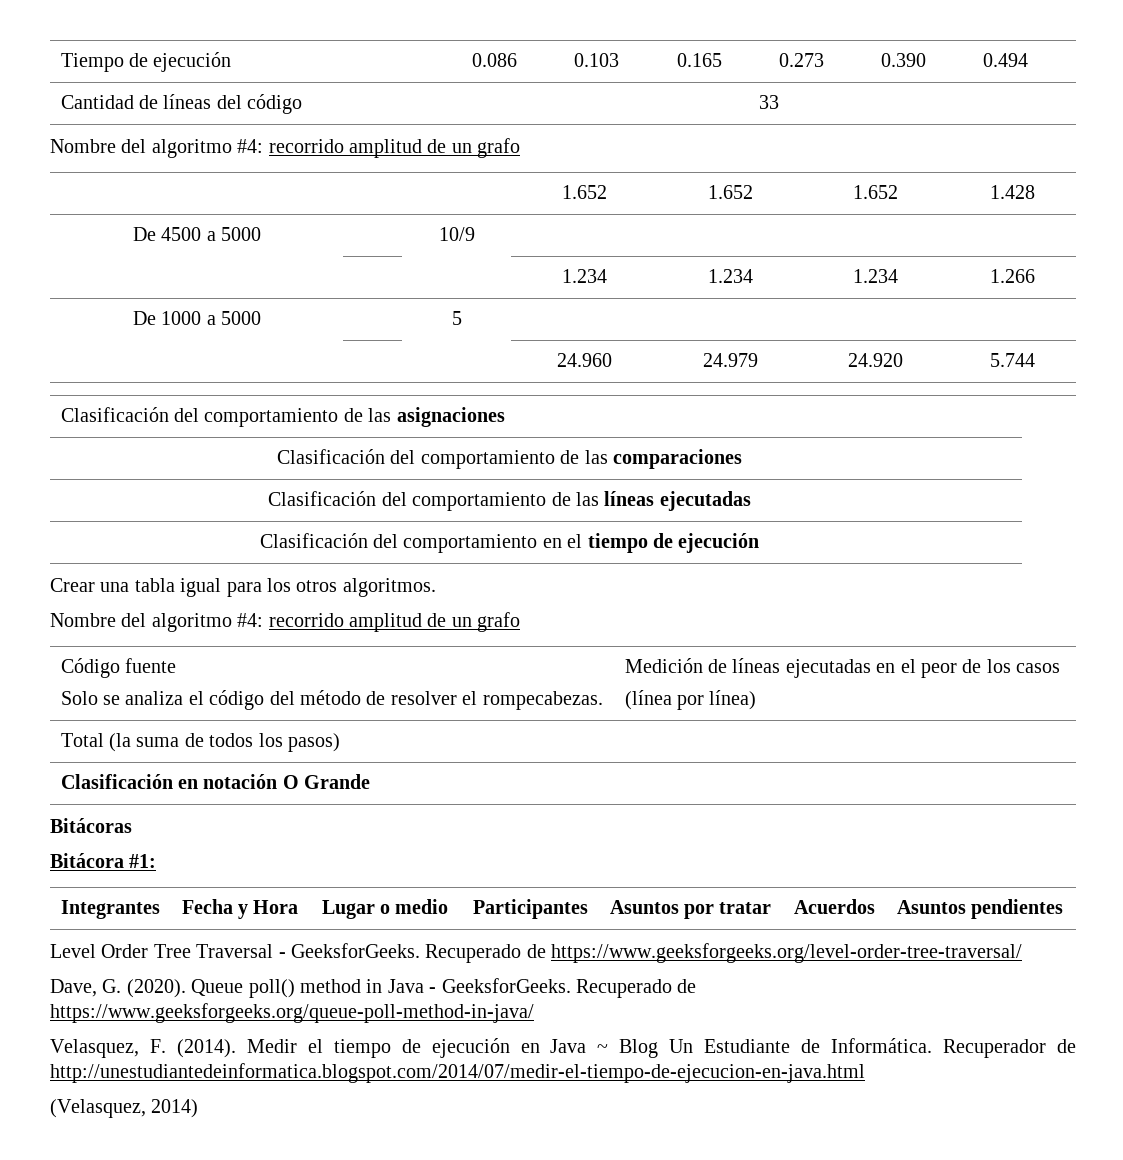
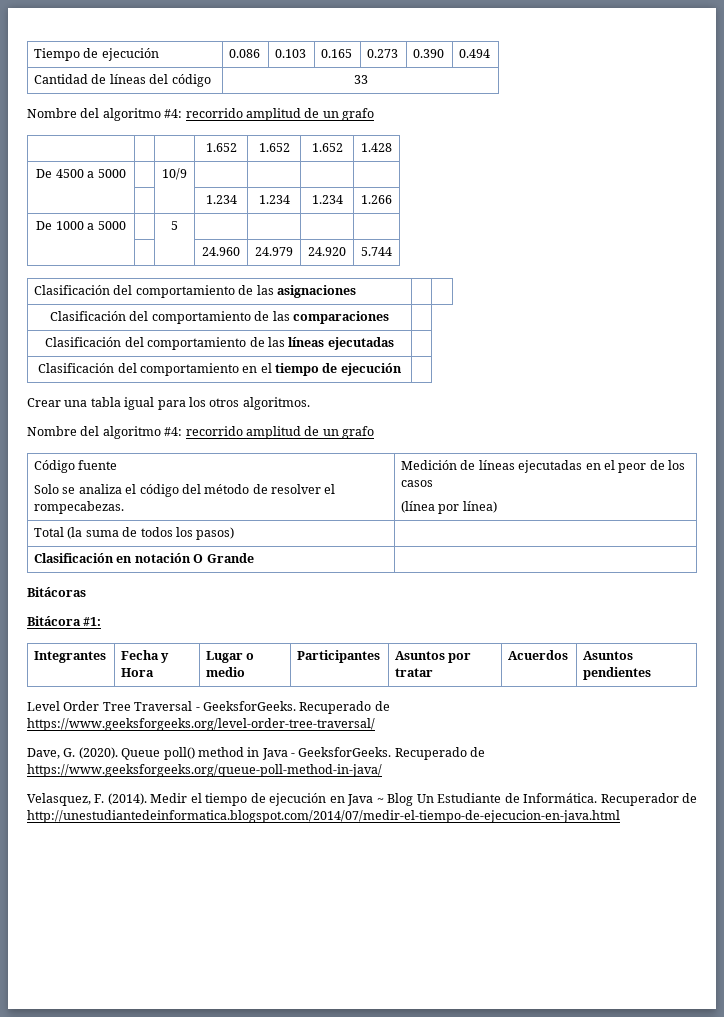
[50,1099,199,1118] // (Velasquez, 2014) -> (620, 816) none

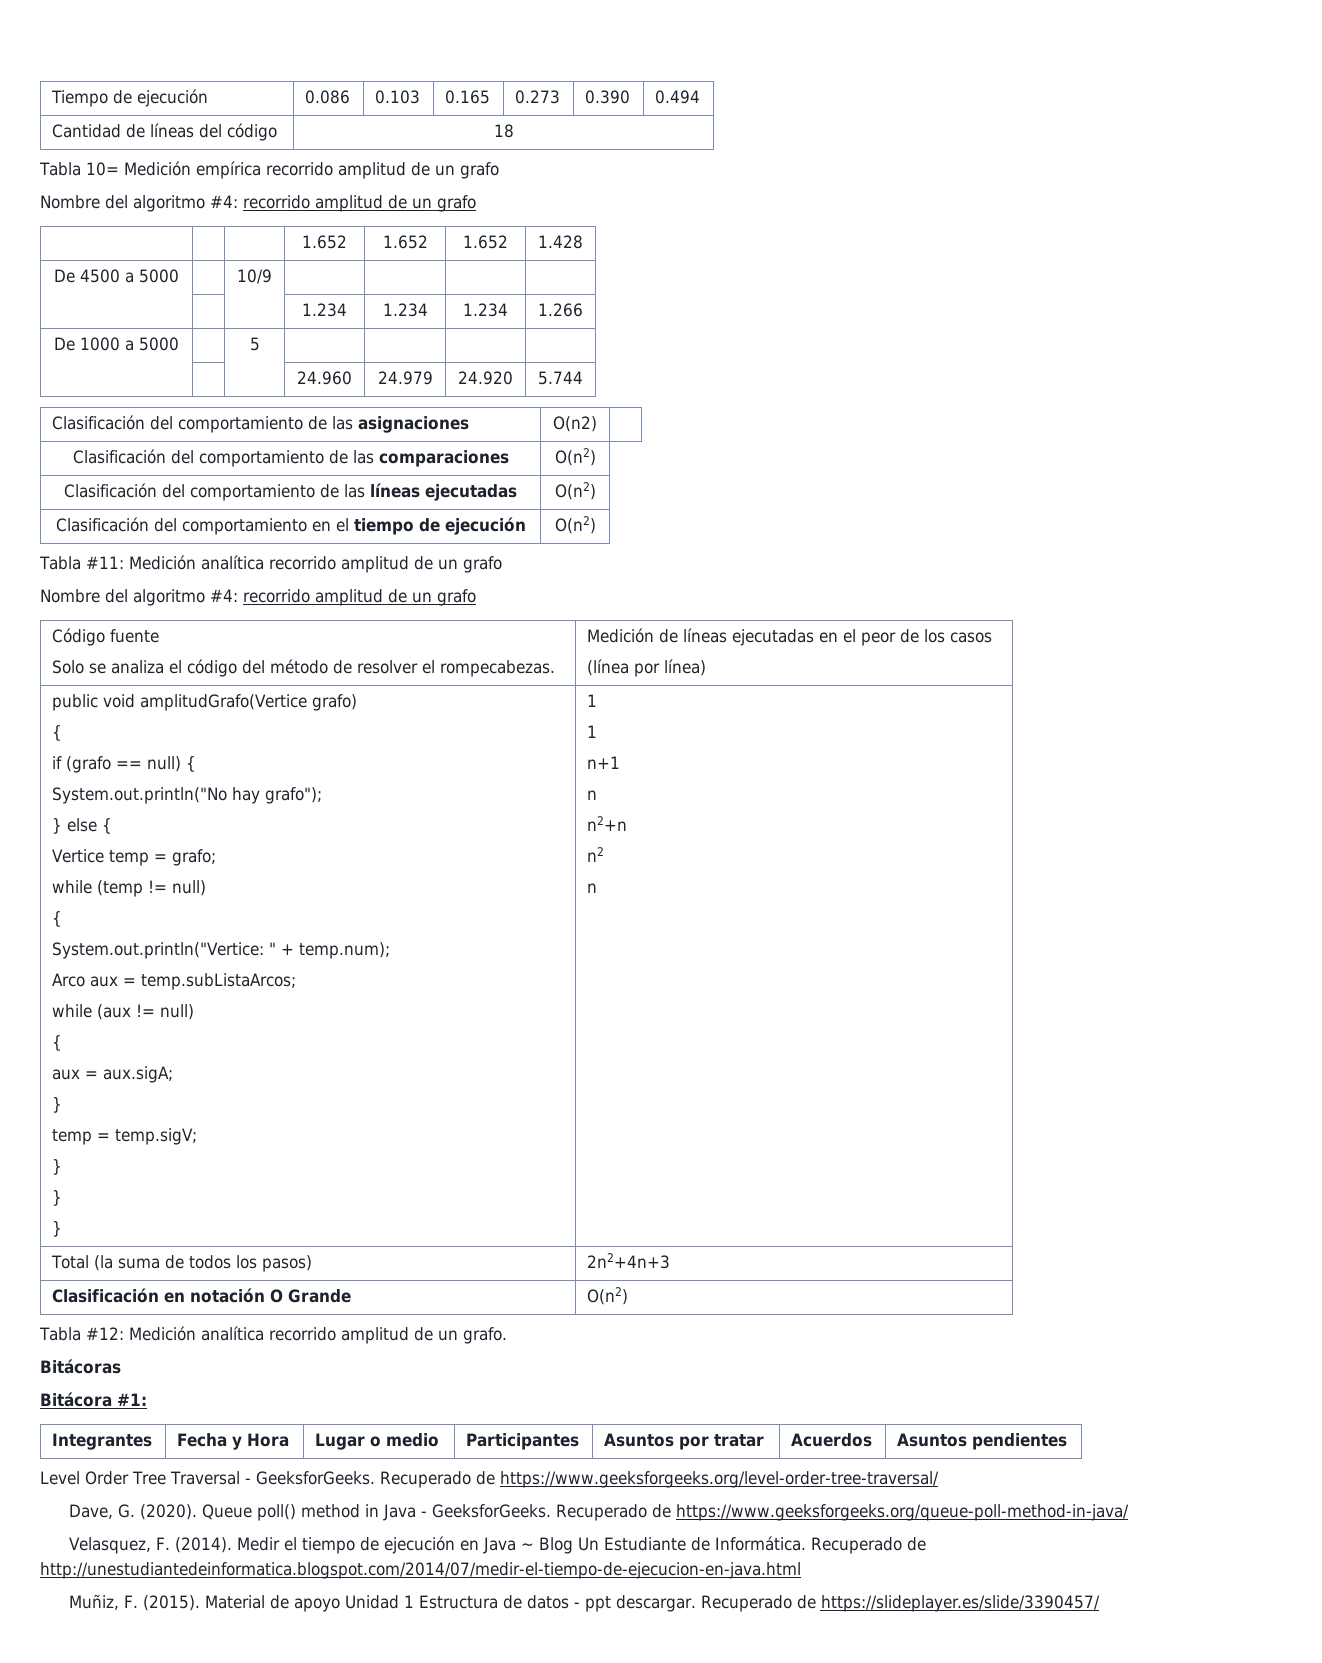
[353,75,368,84] 33 -> [493,124,514,138] [39,161,499,179] 18 // Tabla 10= Medición empírica recorrido amplitud de un grafo
(356, 291) none -> [553,416,597,432] O(n2)
(389, 317) none -> [554,448,596,466] O(n2)
(394, 343) none -> [554,482,596,500] O(n2)
[27,397,310,410] // Crear una tabla igual para los otros algoritmos. -> [554,516,596,534] [39,555,502,573] O(n2) // Tabla #11: Medición analítica recorrido amplitud de un grafo
(497, 507) none -> [52,694,358,711] [52,725,63,741] [52,756,197,773] [52,787,323,804] [52,818,113,834] [52,849,217,866] [52,880,207,897] [52,911,63,927] [52,942,391,959] [52,973,297,990] [52,1004,195,1020] [52,1035,63,1051] [52,1066,174,1083] [52,1097,63,1113] [52,1128,198,1145] [52,1159,63,1175] [52,1190,63,1206] [52,1221,63,1237] [587,694,598,707] [587,725,598,738] [587,756,621,769] [587,790,598,800] [587,816,628,831] [587,847,605,862] [587,883,598,893] // public void amplitudGrafo(Vertice grafo) // { // if (grafo == null) { // System.out.println("No hay grafo"); // } else { // Vertice temp = grafo; // while (temp != null) // { // System.out.println("Vertice: " + temp.num); // Arco aux = temp.subListaArcos; // while (aux != null) // { // aux = aux.sigA; // } // temp = temp.sigV; // } // } // } | 1 // 1 // n+1 // n // n2+n // n2 // n
(235, 533) none -> [587,1253,671,1269] 2n2+4n+3
(254, 558) none -> [587,1287,629,1305] [39,1326,507,1344] O(n2) // Tabla #12: Medición analítica recorrido amplitud de un grafo.
[600,793,679,806] Recuperador -> [810,1537,902,1554] Recuperado
(620, 816) none -> [68,1594,1101,1612] // Muñiz, F. (2015). Material de apoyo Unidad 1 Estructura de datos - ppt descargar. Recuperado de https://slideplayer.es/slide/3390457/

